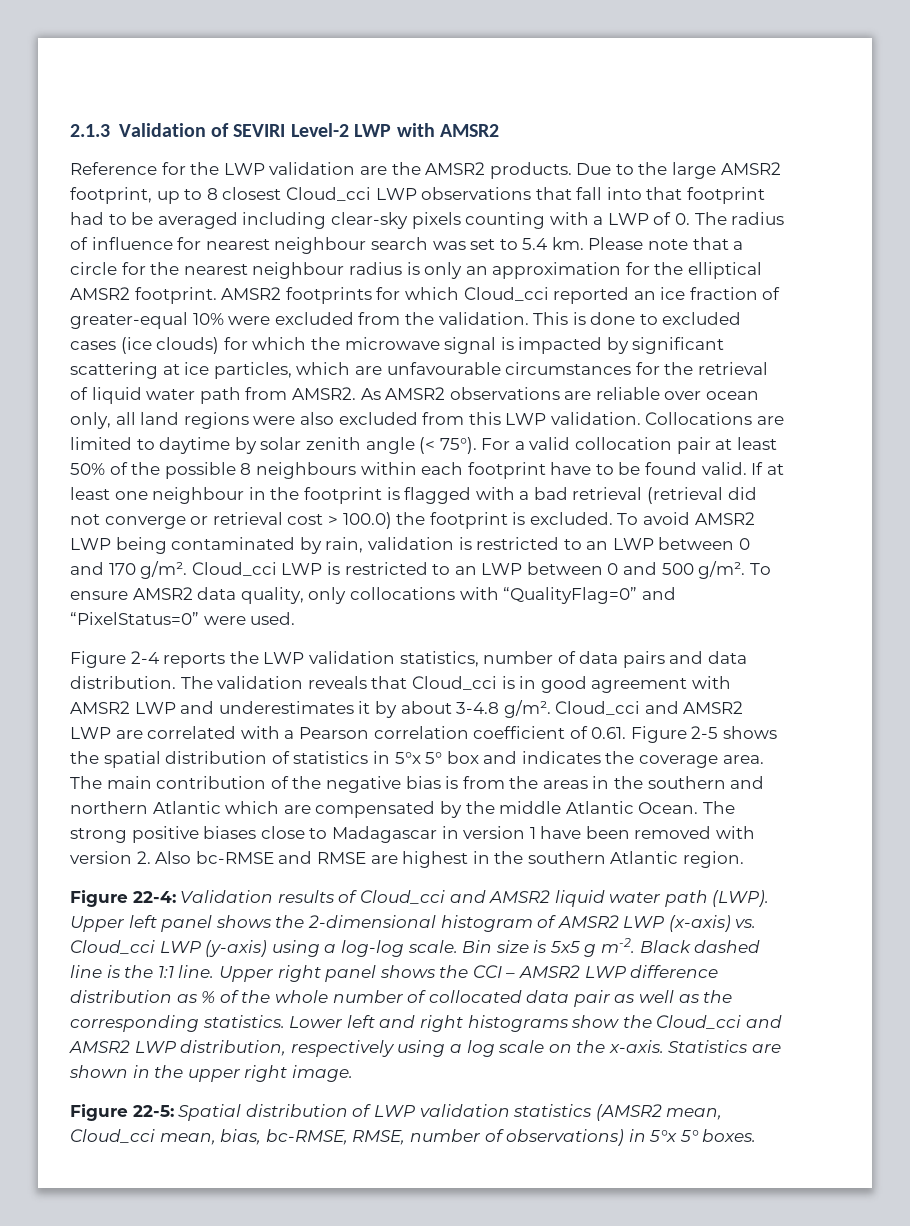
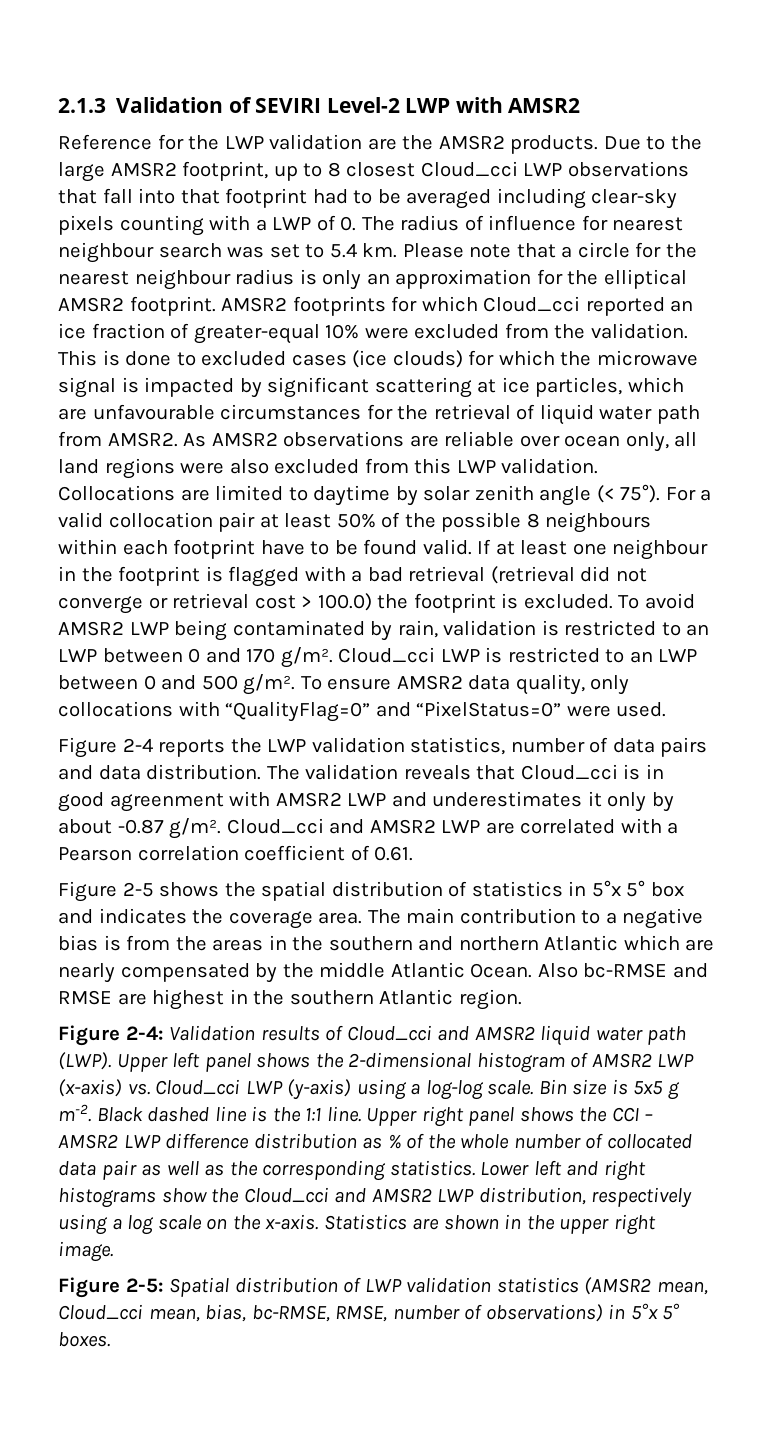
[591,678,688,693] agreement -> [109,793,224,812] agreenment
(371, 707) none -> [607,792,647,812] only
[456,702,500,714] 3-4.8 -> [117,819,164,834] -0.87
(627, 733) none -> (414, 853) //
[270,776,322,789] of the -> [581,910,617,924] to a
(311, 809) none -> [58,963,115,983] nearly
[702,801,735,814] [70,826,756,843] [70,851,151,864] The strong positive biases close to Madagascar in version 1 have been removed with version 2. -> (533, 970) none
[132,891,176,903] 22-4: -> [125,1026,164,1040] 2-4:
[132,1105,174,1117] 22-5: -> [125,1278,164,1293] 2-5:

